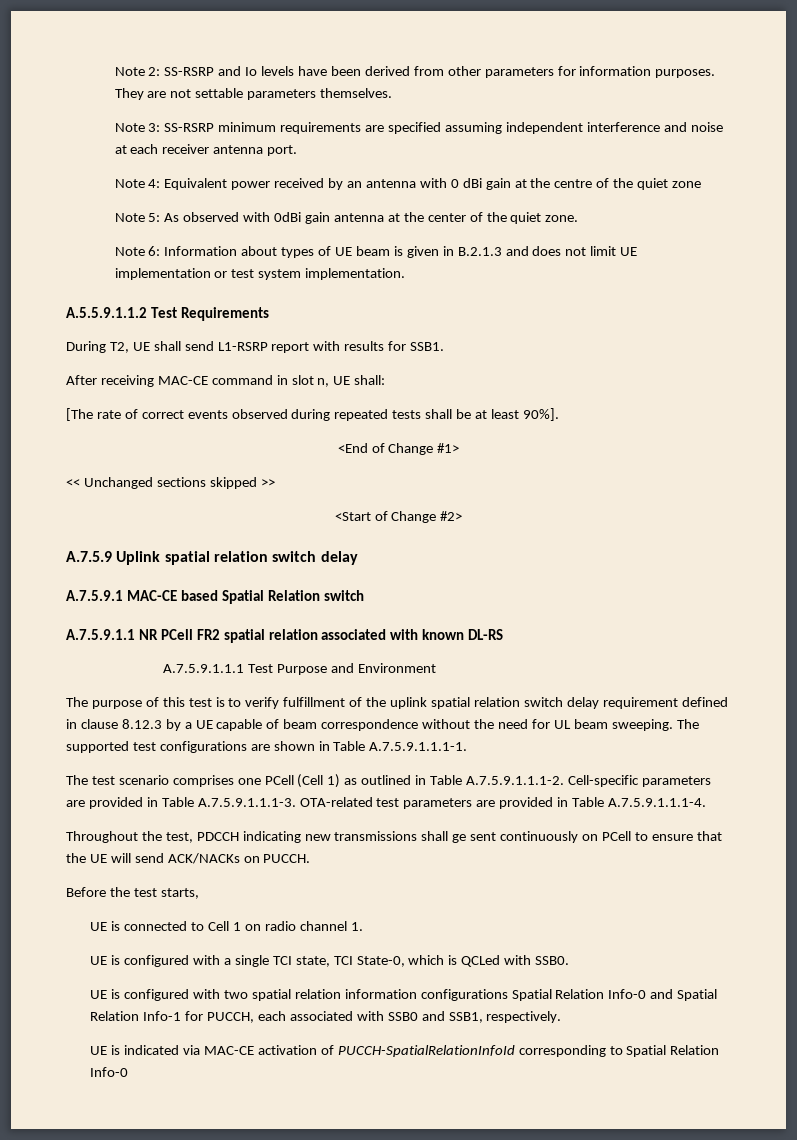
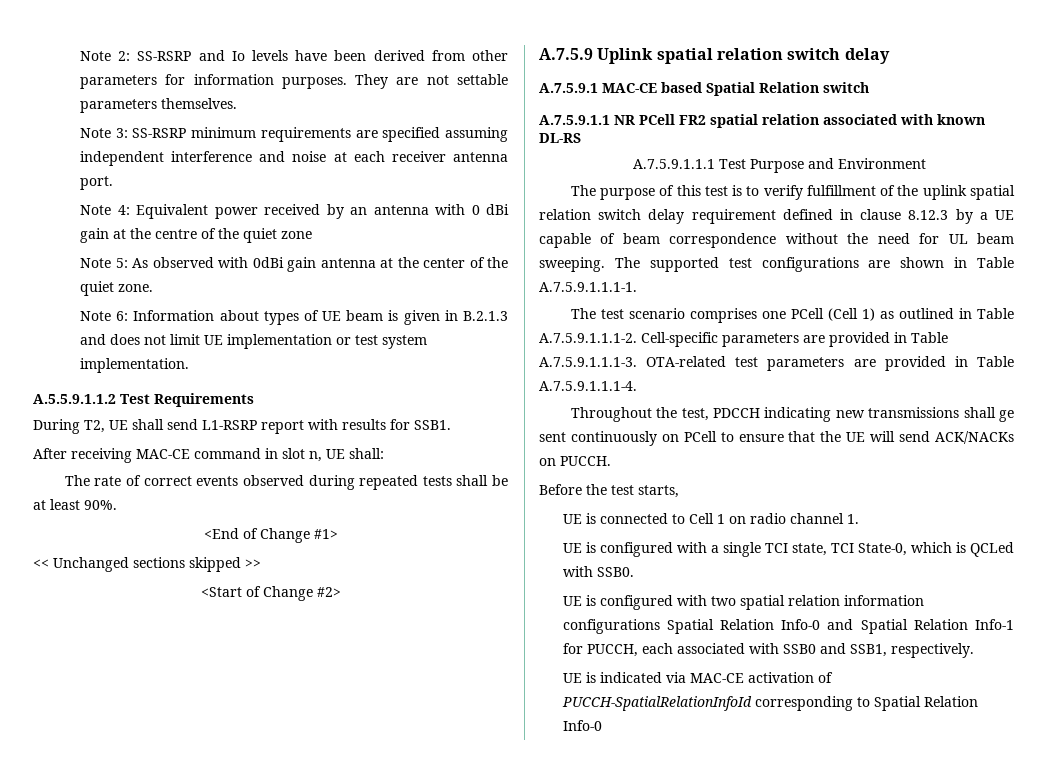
[66,408,93,421] [The -> [64,475,90,486] The
[522,408,559,421] 90%]. -> [84,500,117,510] 90%.

